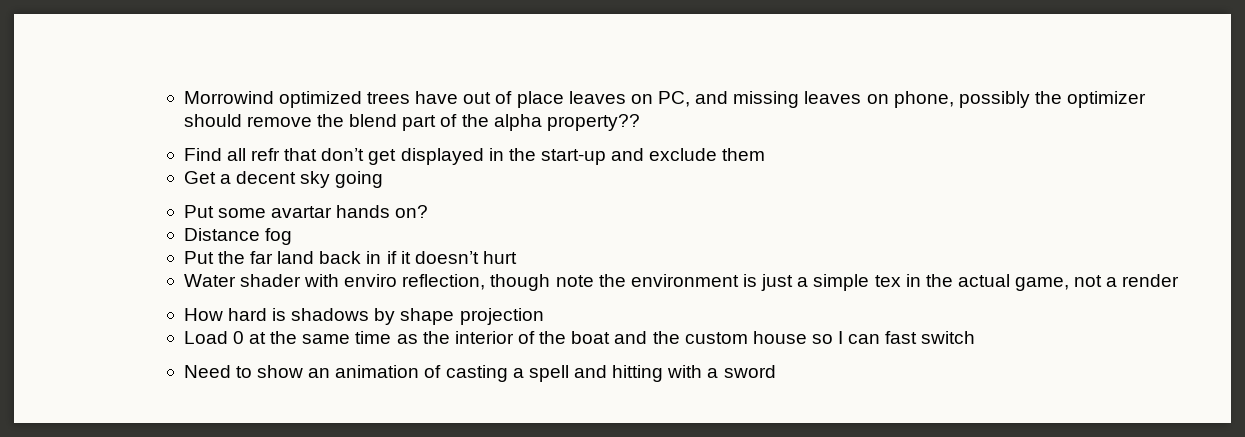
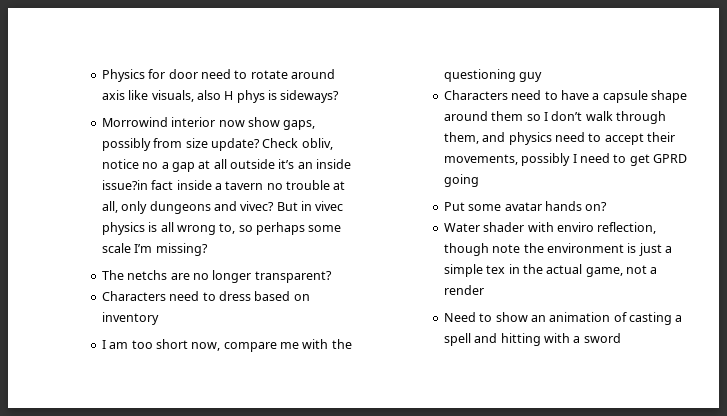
[183,91,1147,108] [183,114,640,131] [183,148,766,165] [183,171,331,188] Morrowind optimized trees have out of place leaves on PC, and missing leaves on phone, possibly the optimizer should remove the blend part of the alpha property?? // Find all refr that don’t get displayed in the start-up and exclude them // Get a decent sky -> [101,69,336,82] [101,90,340,103] [101,117,316,130] [101,138,333,151] [101,159,352,172] [101,180,346,190] [101,201,344,214] [101,222,342,235] [101,243,208,256] [101,270,332,283] [101,291,310,301] [101,312,159,325] [101,339,352,352] [443,69,543,82] [443,90,688,103] [443,111,667,124] [443,132,676,145] [443,153,688,166] Physics for door need to rotate around axis like visuals, also H phys is sideways? // Morrowind interior now show gaps, possibly from size update? Check obliv, notice no a gap at all outside it’s an inside issue?in fact inside a tavern no trouble at all, only dungeons and vivec? But in vivec physics is all wrong to, so perhaps some scale I’m missing? // The netchs are no longer transparent? // Characters need to dress based on inventory // I am too short now, compare me with the questioning guy // Characters need to have a capsule shape around them so I don’t walk through them, and physics need to accept their movements, possibly I need to get GPRD
[271,206,333,218] avartar -> [504,202,542,211] avatar
[183,228,292,245] [183,251,518,264] // Distance fog // Put the far land back in if it doesn’t hurt -> (608, 206) none
[183,308,544,325] [183,331,976,344] // How hard is shadows by shape projection // Load 0 at the same time as the interior of the boat and the custom house so I can fast switch -> (484, 290) none

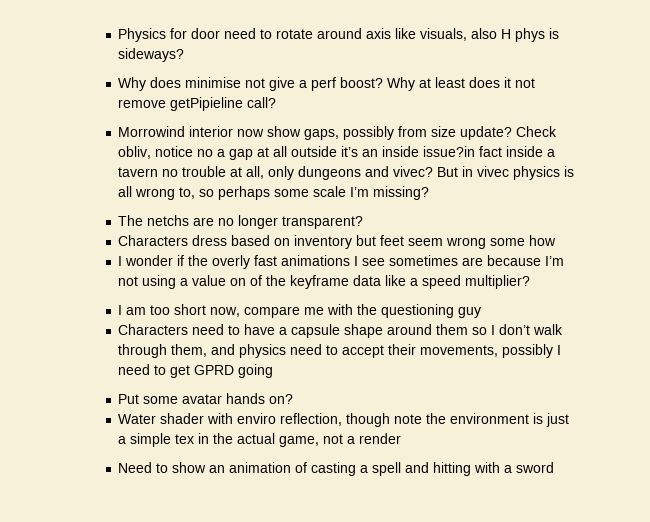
(340, 96) none -> [118,77,536,91] [118,97,277,111] // Why does minimise not give a perf boost? Why at least does it not remove getPipieline call?
[169,291,216,301] need to -> (189, 240) none
(159, 318) none -> [356,235,557,249] [118,255,565,269] [118,275,531,289] but feet seem wrong some how // I wonder if the overly fast animations I see sometimes are because I’m not using a value on of the keyframe data like a speed multiplier?

